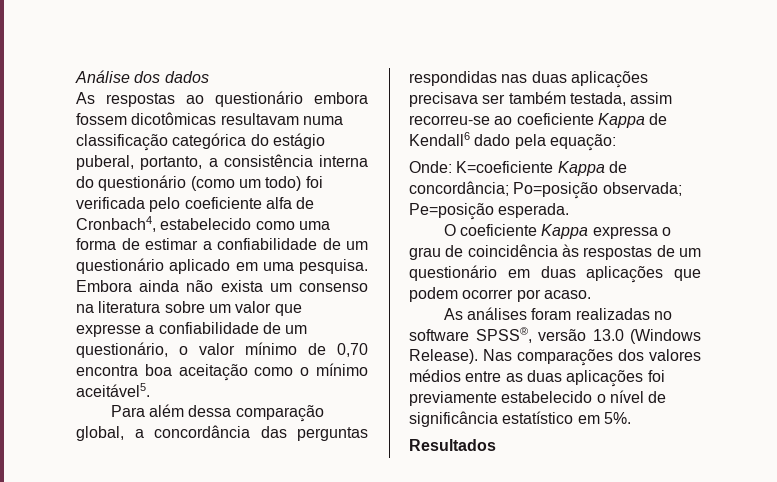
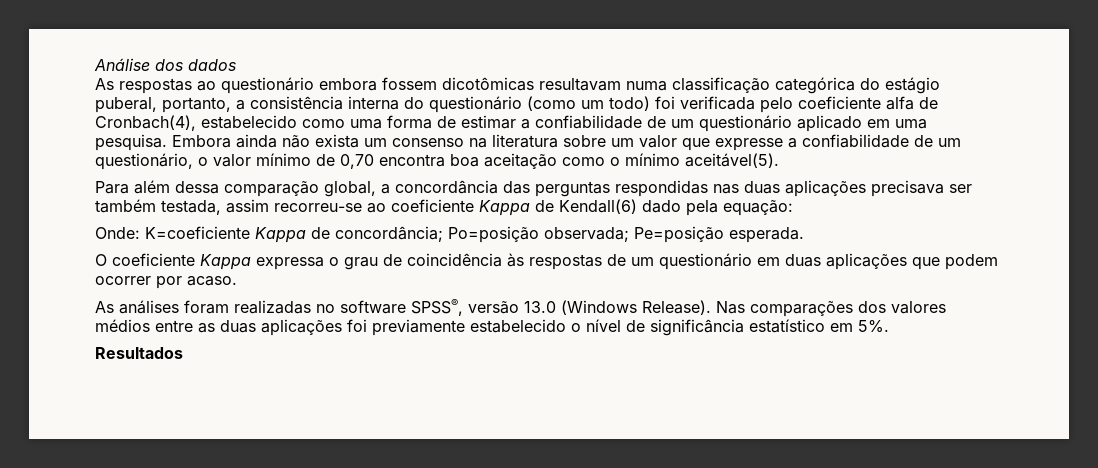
[76,216,156,232] Cronbach4, -> [95,115,196,131] Cronbach(4),
[76,383,150,397] aceitável5. -> [685,153,779,168] aceitável(5).
[409,132,470,146] Kendall6 -> [559,199,637,214] Kendall(6)

